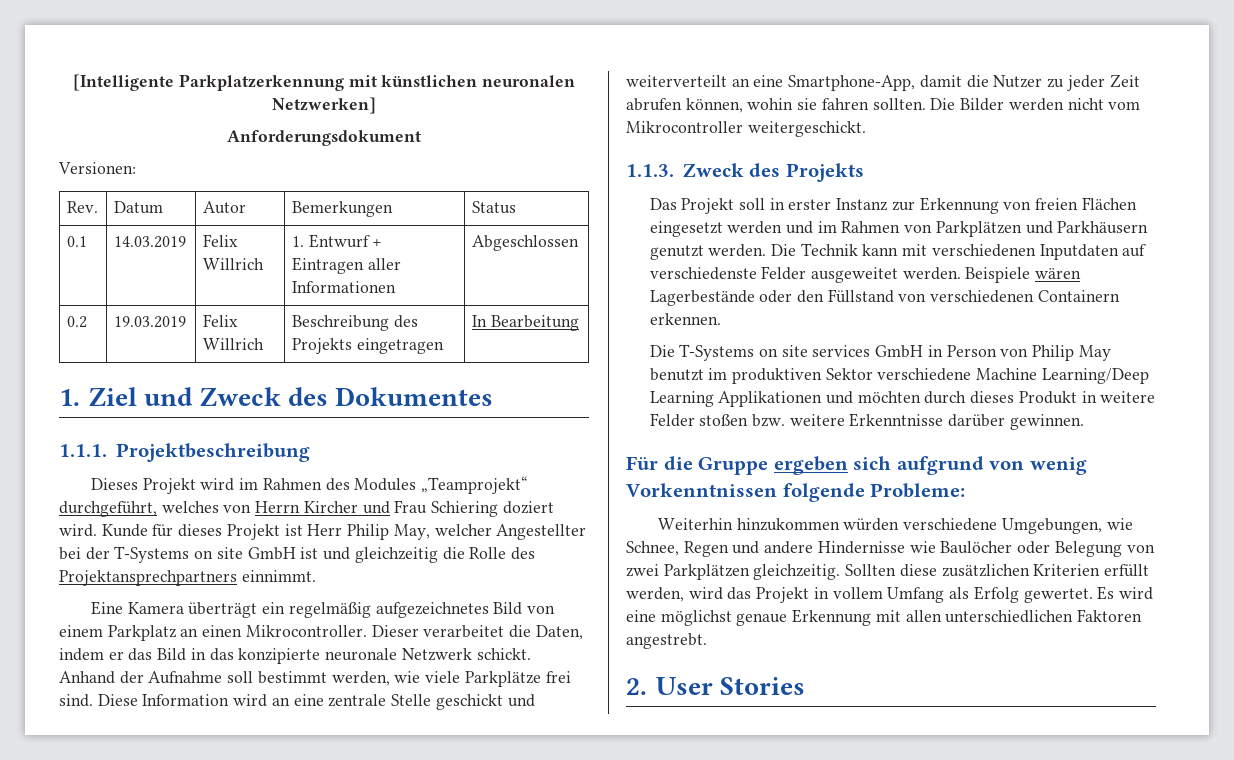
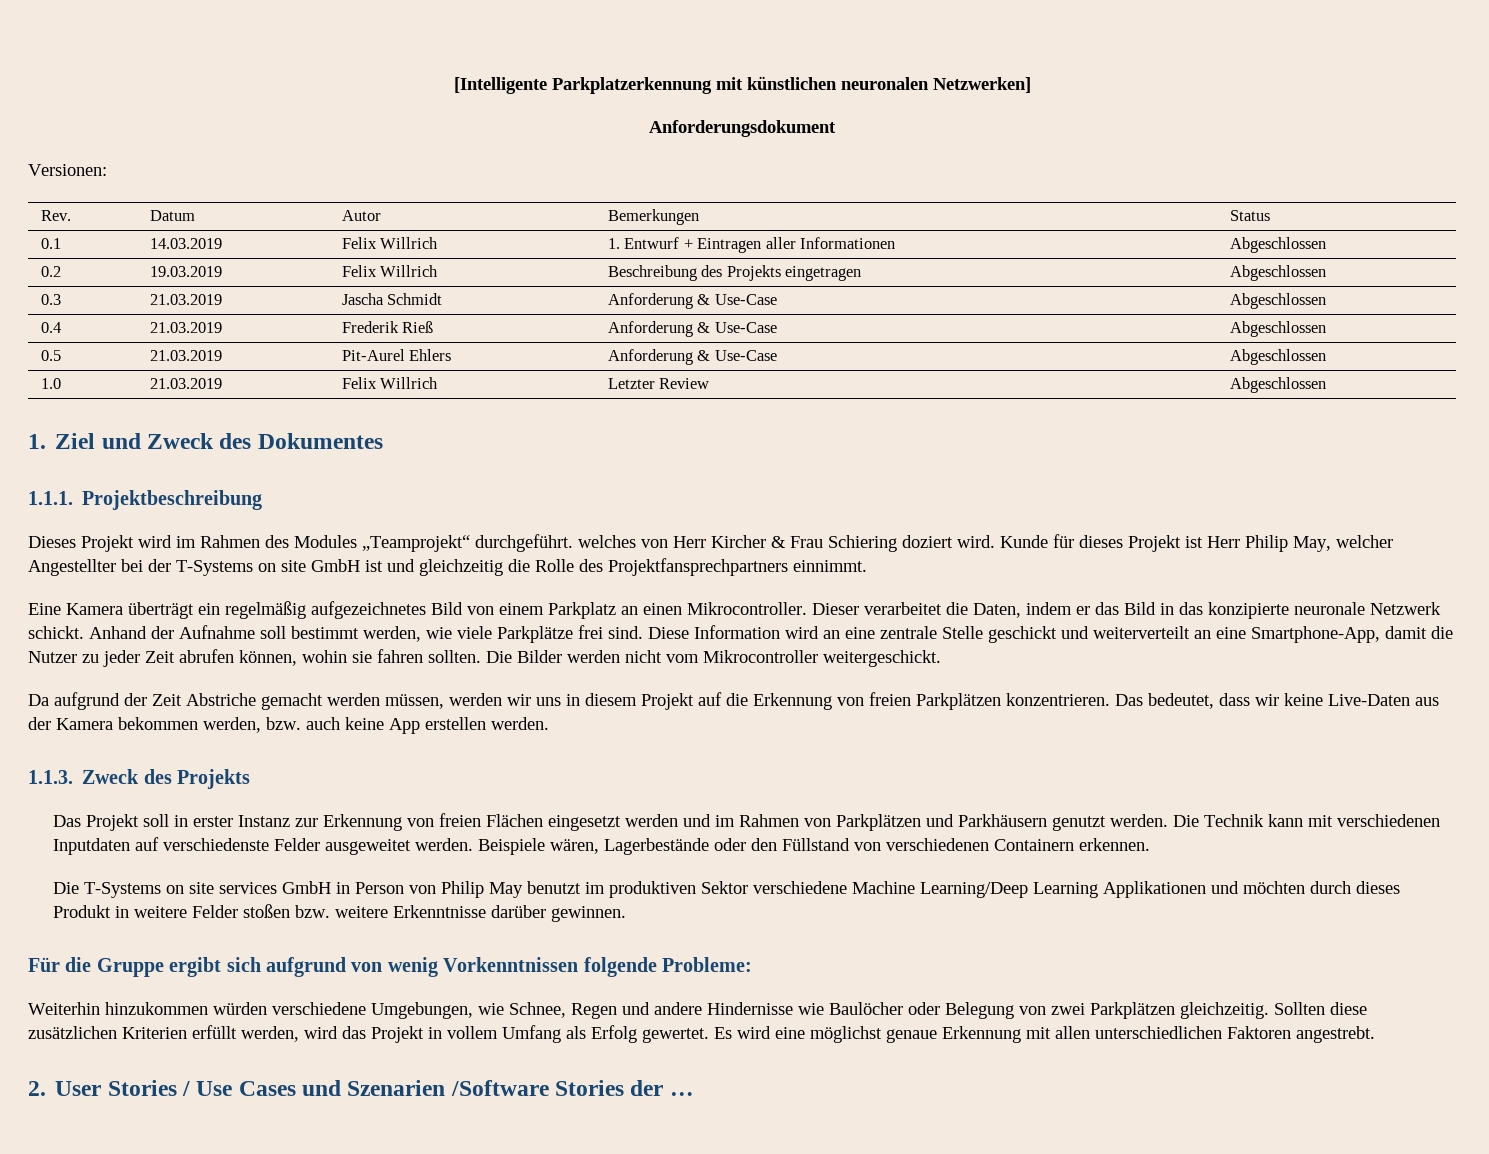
[471,315,579,331] In Bearbeitung -> [1229,265,1326,281] [40,294,61,305] [149,294,222,305] [341,293,443,305] [607,293,777,309] [1229,293,1326,309] [40,322,61,333] [149,322,222,333] [341,321,434,333] [607,321,777,337] [1229,321,1326,337] [40,350,61,361] [149,350,222,361] [341,349,452,361] [607,349,777,365] [1229,349,1326,365] [40,378,61,389] [149,378,222,389] [341,377,439,389] [607,378,710,389] [1229,377,1326,393] Abgeschlossen // 0.3 | 21.03.2019 | Jascha Schmidt | Anforderung & Use-Case | Abgeschlossen // 0.4 | 21.03.2019 | Frederik Rieß | Anforderung & Use-Case | Abgeschlossen // 0.5 | 21.03.2019 | Pit-Aurel Ehlers | Anforderung & Use-Case | Abgeschlossen // 1.0 | 21.03.2019 | Felix Willrich | Letzter Review | Abgeschlossen
[59,501,157,517] durchgeführt, -> [475,534,573,552] durchgeführt.
[255,501,390,514] Herrn Kircher und -> [673,535,786,548] Herr Kircher &
[59,570,237,586] Projektansprechpartners -> [608,558,788,576] Projektfansprechpartners
(866, 129) none -> [28,692,1439,710] [28,717,549,734] // Da aufgrund der Zeit Abstriche gemacht werden müssen, werden wir uns in diesem Projekt auf die Erkennung von freien Parkplätzen konzentrieren. Das bedeutet, dass wir keine Live-Daten aus der Kamera bekommen werden, bzw. auch keine App erstellen werden.
[1035,268,1082,279] wären -> [549,839,599,854] wären,
[773,456,848,475] ergeben -> [169,957,222,977] ergibt
(806, 686) none -> [181,1080,694,1096] / Use Cases und Szenarien /Software Stories der …

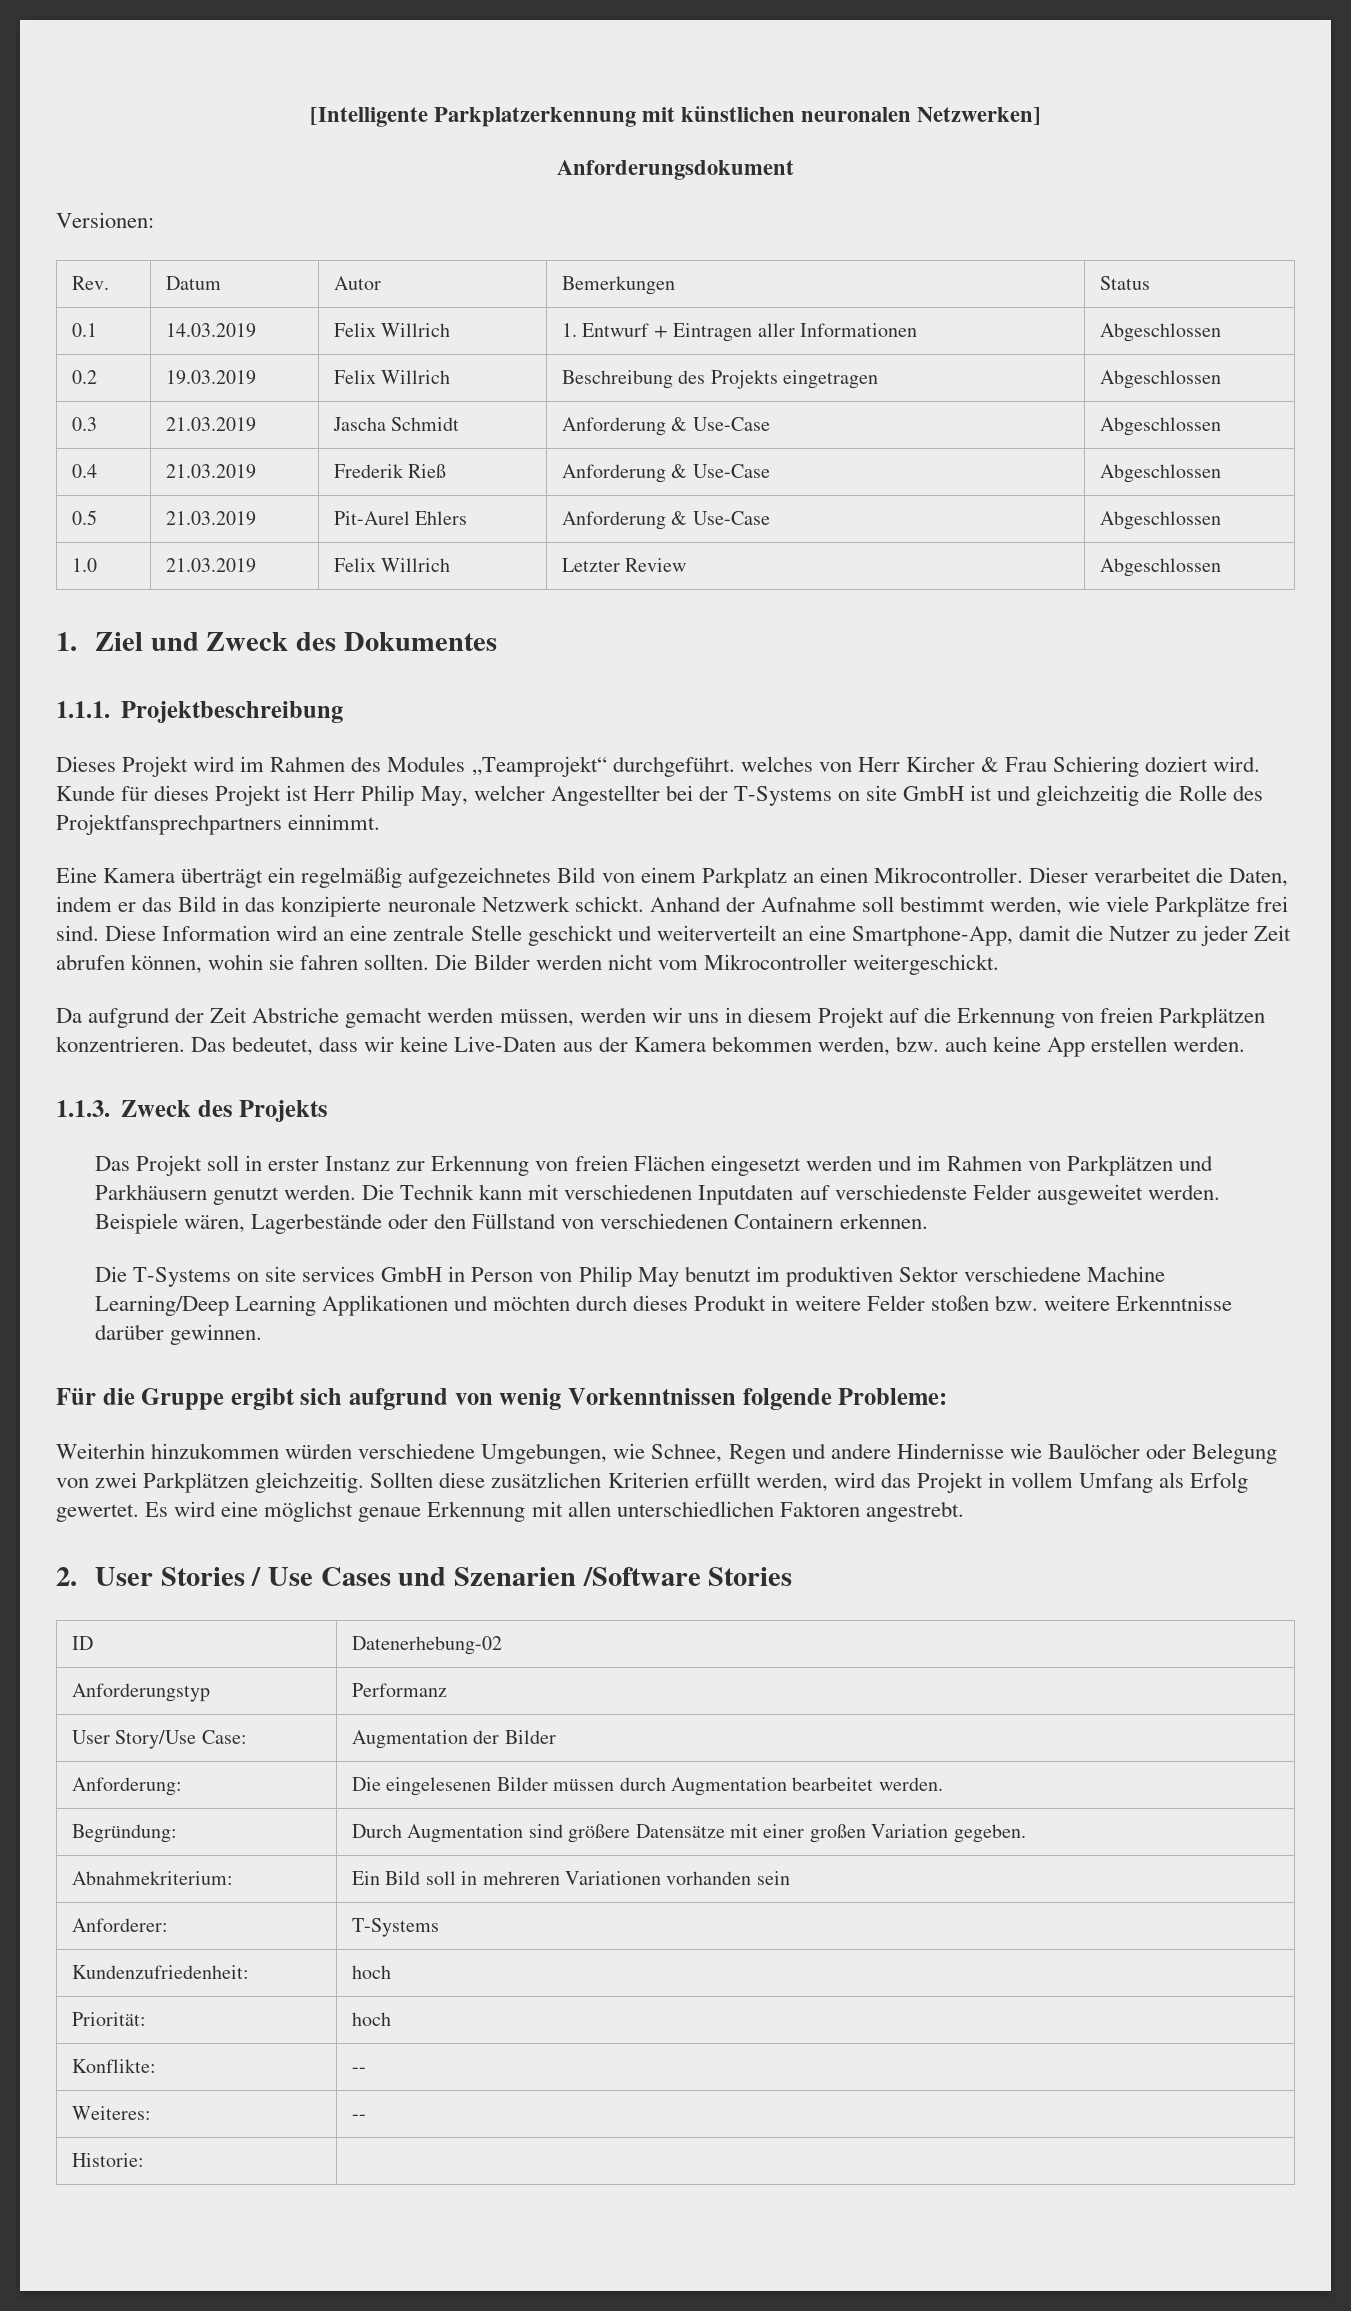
[630,1080,694,1096] der … -> [71,1636,93,1650] [351,1636,502,1655] [71,1683,210,1702] [351,1683,447,1697] [71,1730,247,1749] [351,1730,556,1749] [71,1777,182,1796] [351,1777,943,1796] [71,1824,177,1843] [351,1824,1026,1843] [71,1871,233,1885] [351,1871,790,1885] [71,1918,168,1932] [351,1918,439,1937] [71,1965,249,1979] [351,1965,391,1979] [71,2012,146,2026] [351,2012,391,2026] [71,2059,156,2073] [351,2067,366,2073] [71,2106,151,2120] [351,2114,366,2120] [71,2153,144,2167] // ID | Datenerhebung-02 // Anforderungstyp | Performanz // User Story/Use Case: | Augmentation der Bilder // Anforderung: | Die eingelesenen Bilder müssen durch Augmentation bearbeitet werden. // Begründung: | Durch Augmentation sind größere Datensätze mit einer großen Variation gegeben. // Abnahmekriterium: | Ein Bild soll in mehreren Variationen vorhanden sein // Anforderer: | T-Systems // Kundenzufriedenheit: | hoch // Priorität: | hoch // Konflikte: | -- // Weiteres: | -- // Historie: |

